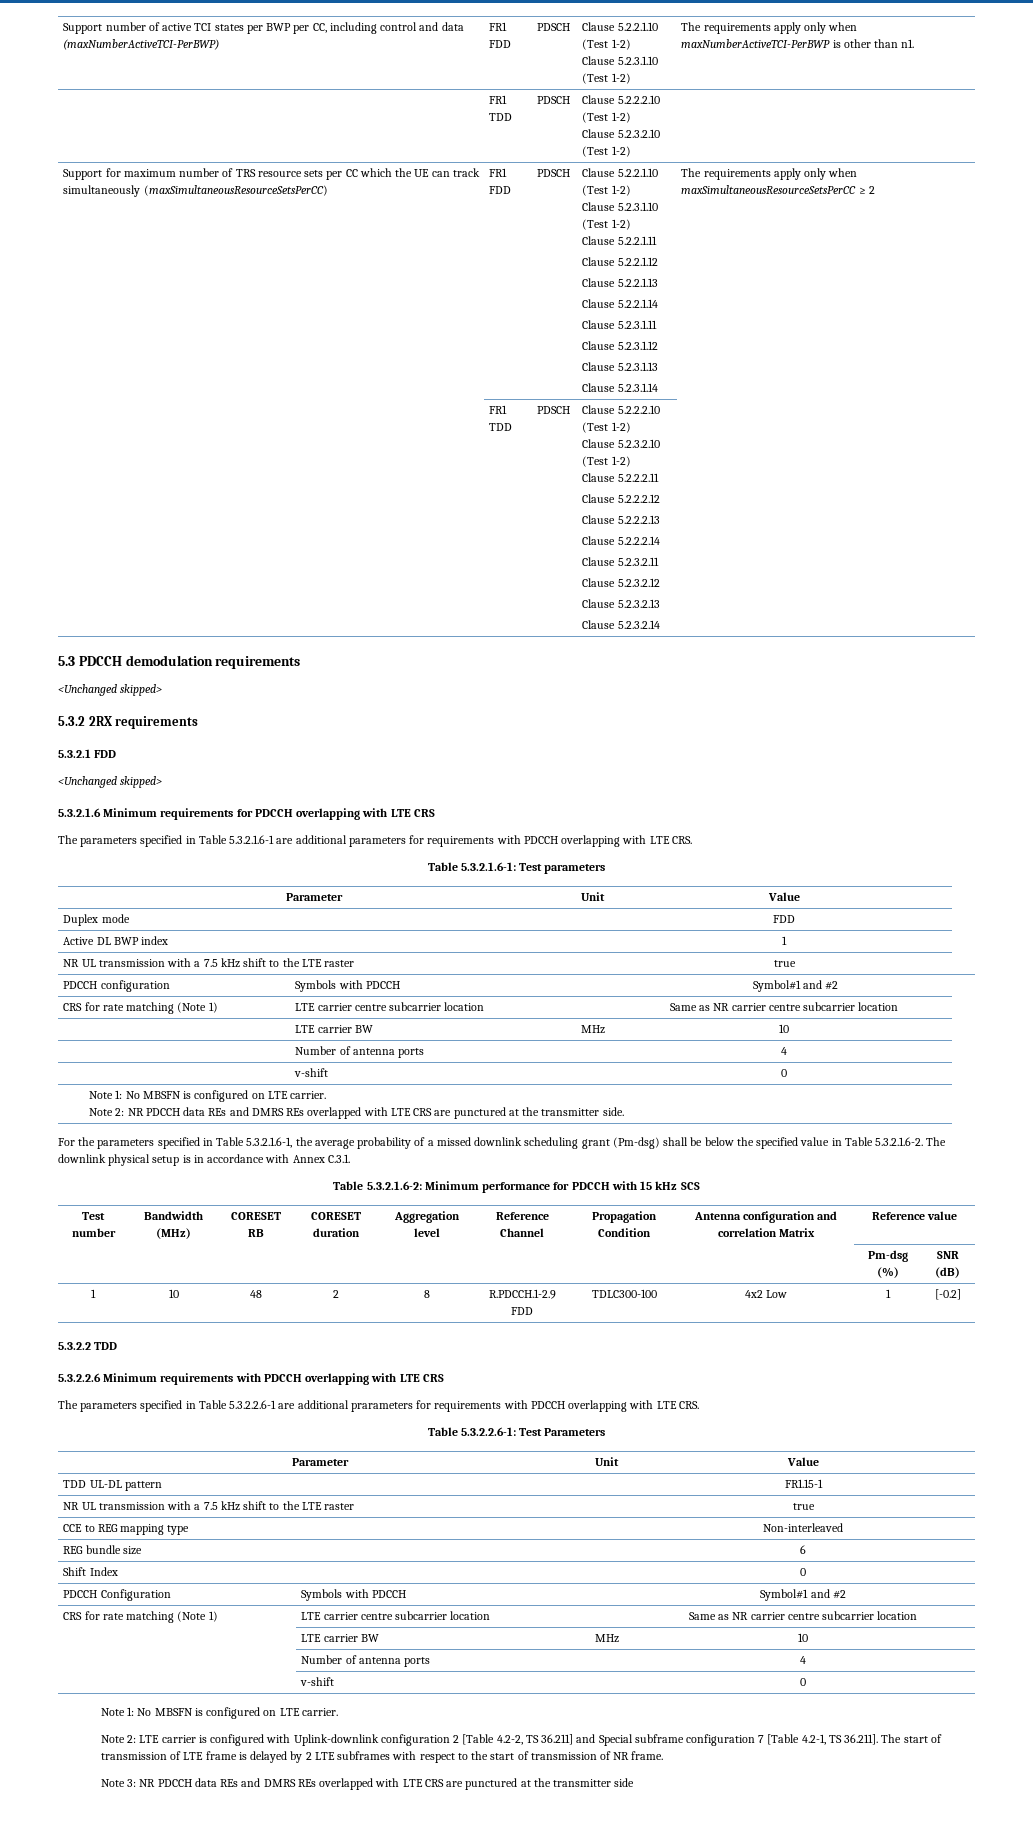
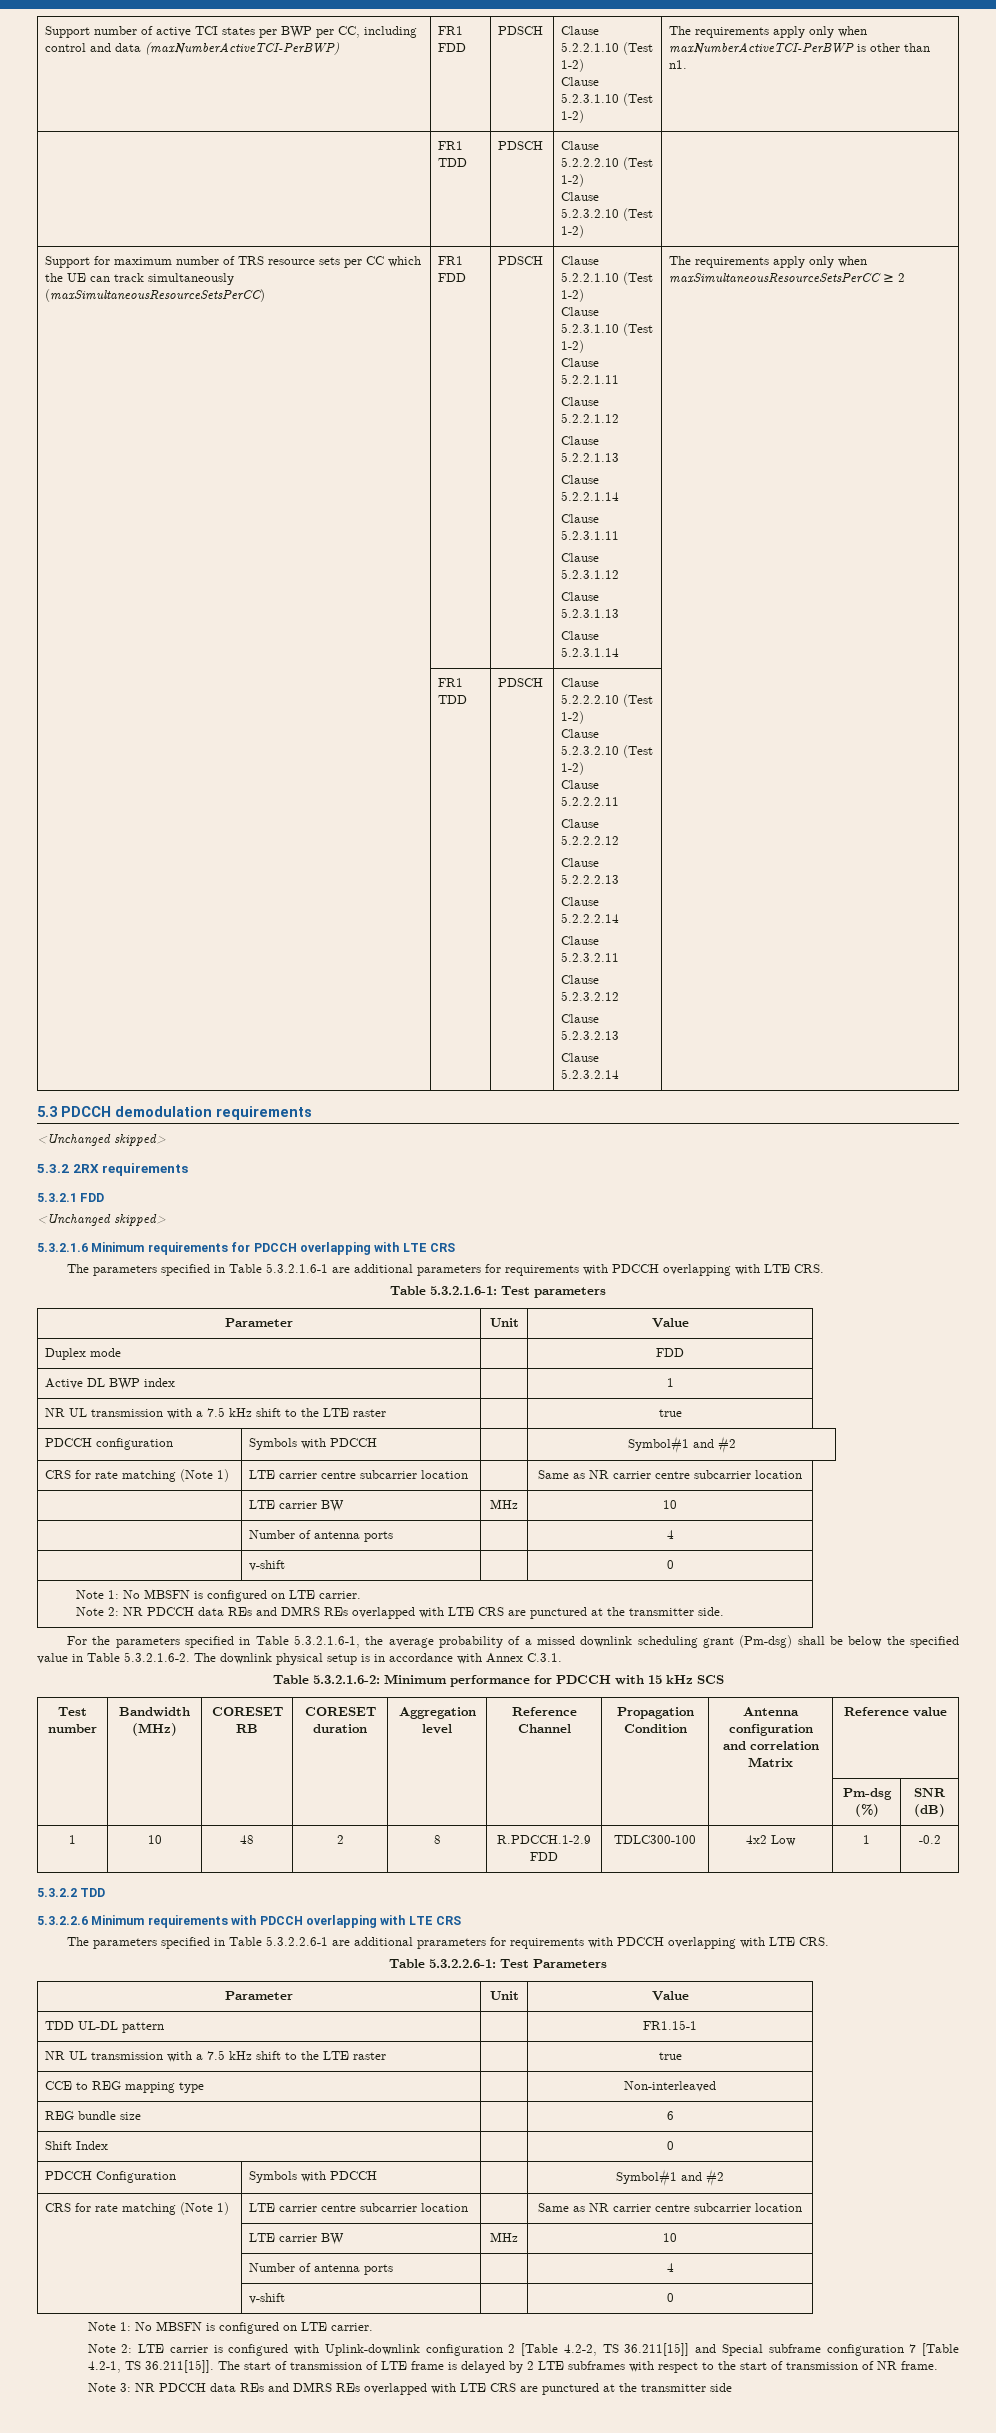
[934,1289,961,1300] [-0.2] -> [918,1835,941,1844] -0.2
[541,1734,574,1745] 36.211] -> [624,2343,690,2356] 36.211[15]]
[844,1734,879,1745] 36.211]. -> [144,2360,214,2373] 36.211[15]].

